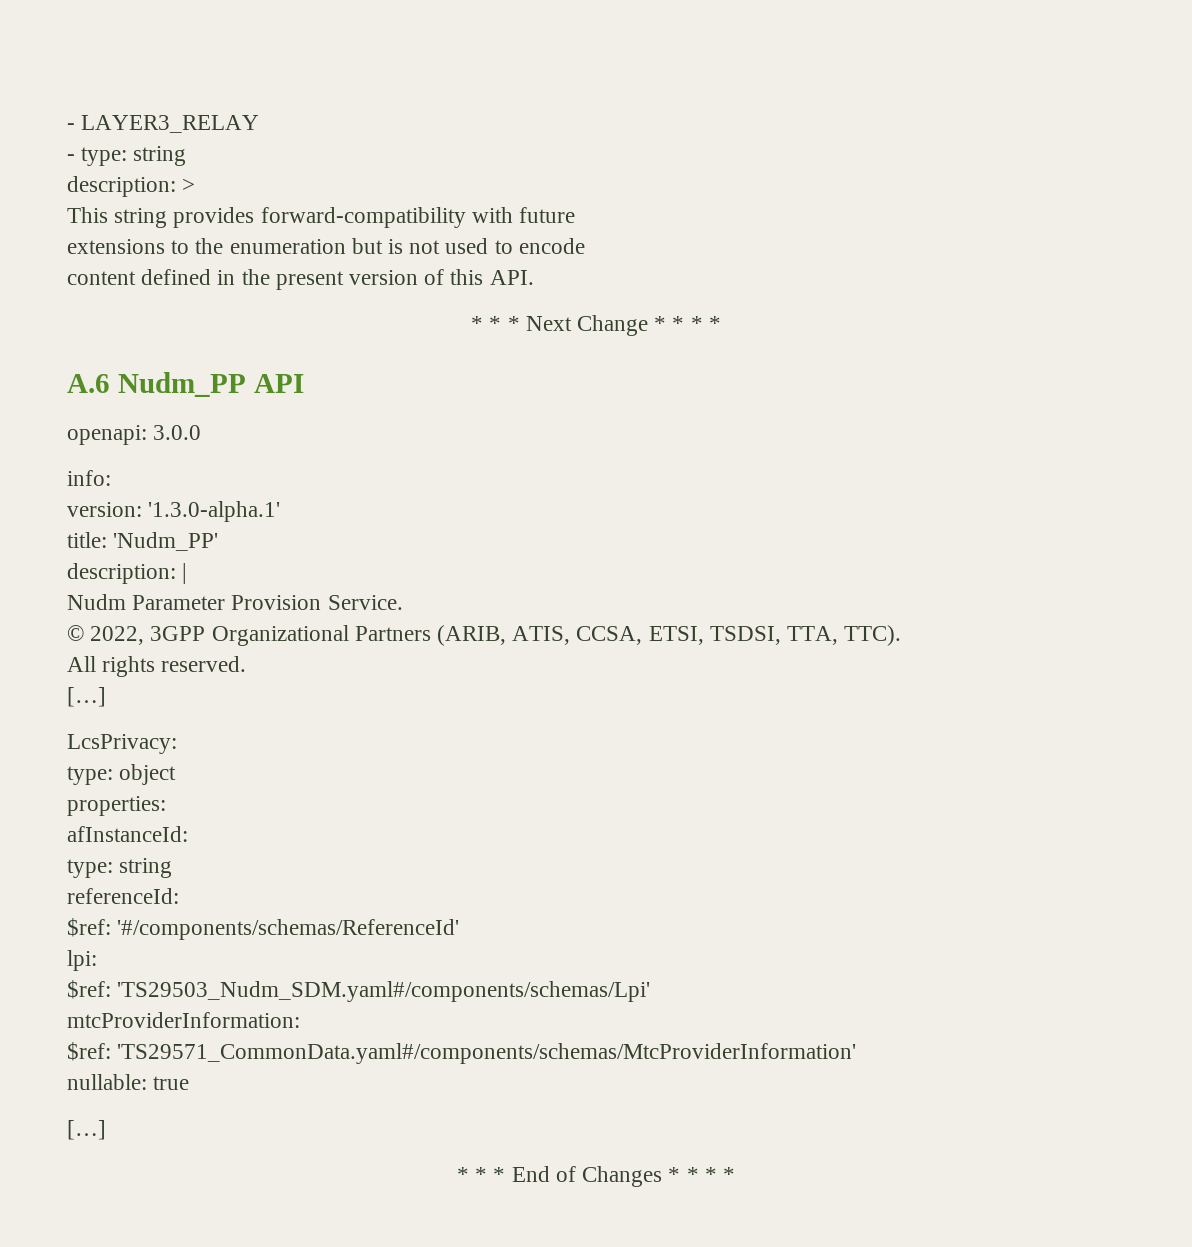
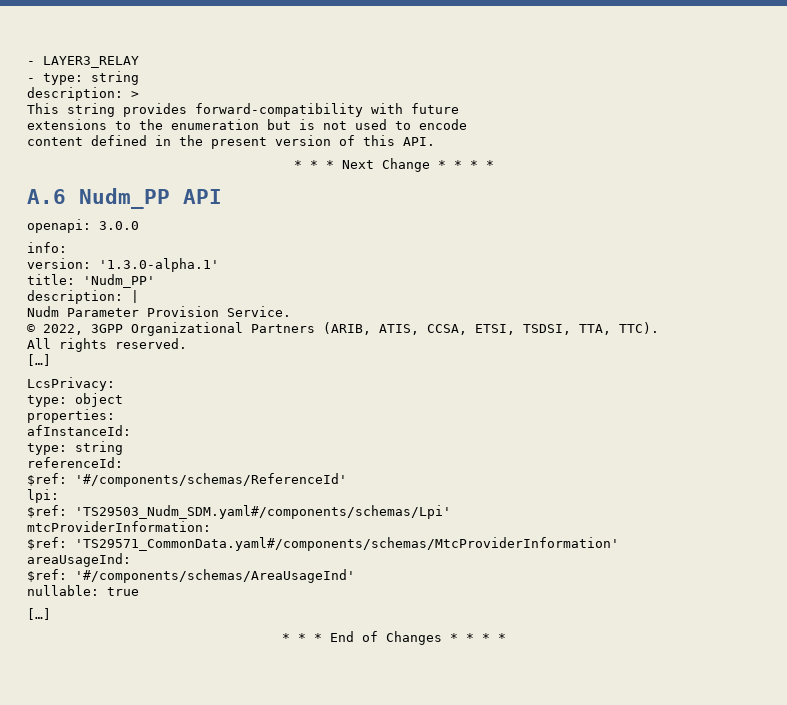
(857, 1053) none -> [27,553,131,567] [27,569,355,583] // areaUsageInd: // $ref: '#/components/schemas/AreaUsageInd'

